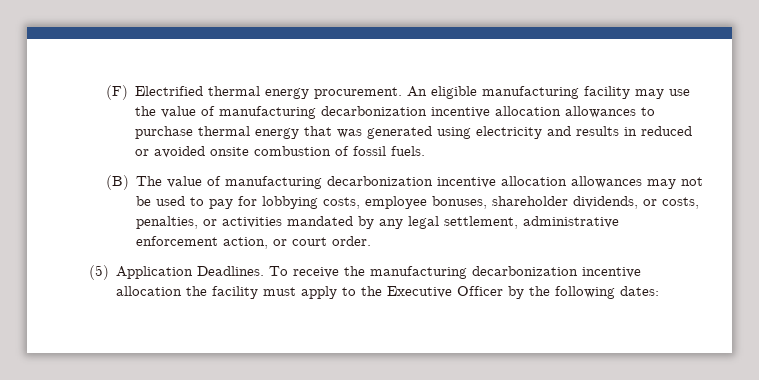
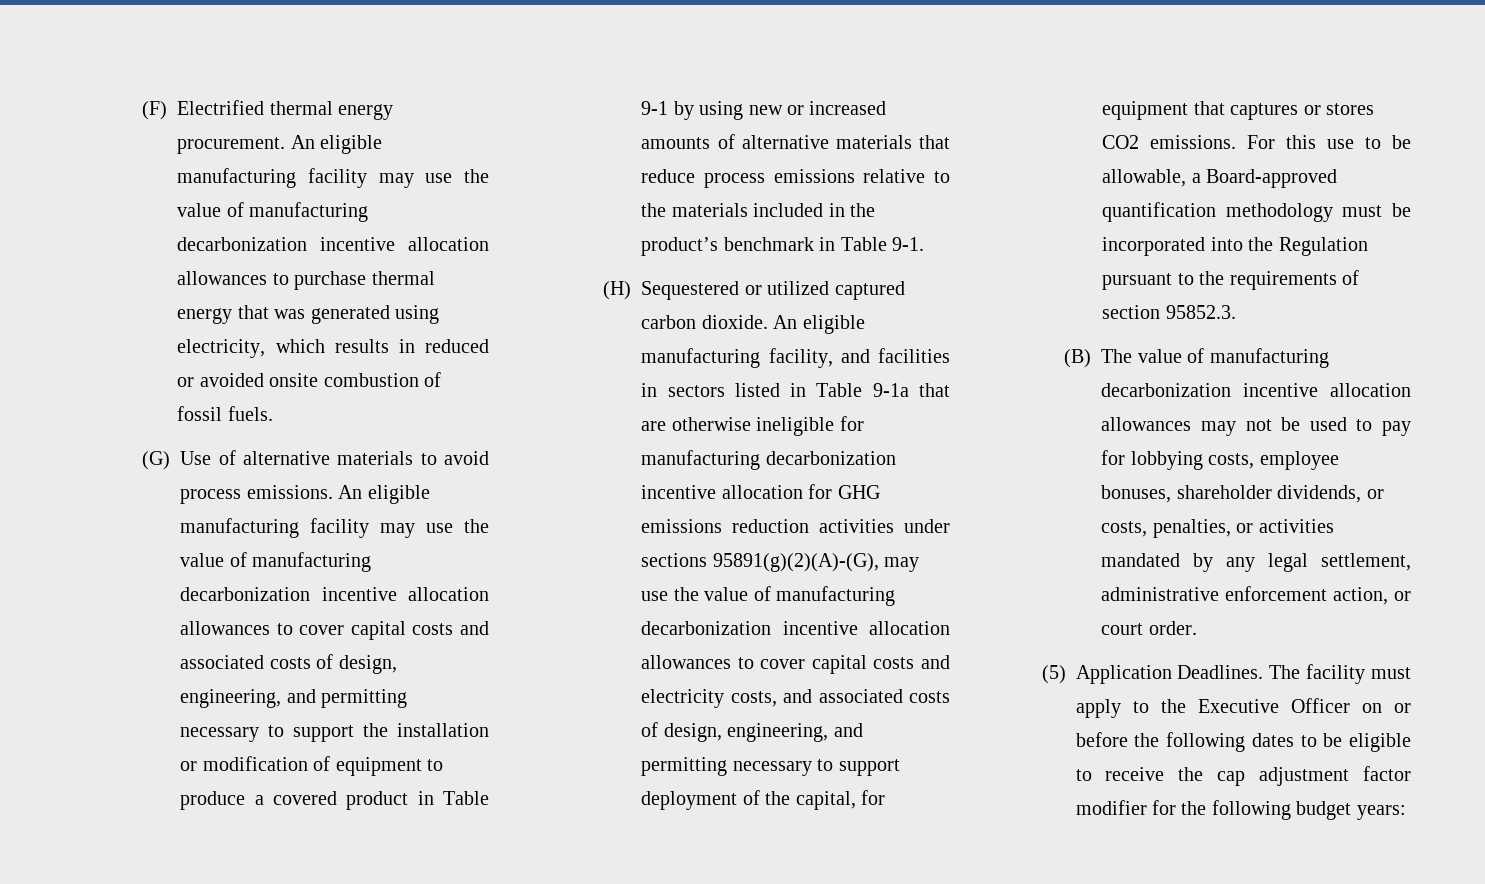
[475,126,571,139] electricity and -> [177,339,325,358] electricity, which
(425, 151) none -> [142,450,489,470] [180,485,430,504] [180,518,489,538] [180,552,372,572] [180,587,490,601] [180,621,490,640] [180,654,397,674] [180,689,408,708] [180,723,489,742] [180,756,444,776] [180,791,489,810] [641,101,887,120] [641,134,950,149] [641,169,950,188] [641,203,876,217] [641,237,925,256] [603,281,905,300] [641,315,865,334] [641,348,950,368] [641,383,951,397] [641,416,864,436] [641,450,896,470] [641,484,880,499] [641,519,950,533] [641,553,920,572] [641,586,896,606] [641,621,950,635] [641,655,951,674] [641,689,950,708] [641,722,863,742] [641,757,900,776] [641,790,886,810] [1102,101,1375,120] [1102,135,1411,149] [1102,169,1338,188] [1102,202,1411,222] [1102,237,1368,256] [1102,270,1360,290] [1102,305,1236,319] // (G) Use of alternative materials to avoid process emissions. An eligible manufacturing facility may use the value of manufacturing decarbonization incentive allocation allowances to cover capital costs and associated costs of design, engineering, and permitting necessary to support the installation or modification of equipment to produce a covered product in Table 9-1 by using new or increased amounts of alternative materials that reduce process emissions relative to the materials included in the product’s benchmark in Table 9-1. // (H) Sequestered or utilized captured carbon dioxide. An eligible manufacturing facility, and facilities in sectors listed in Table 9-1a that are otherwise ineligible for manufacturing decarbonization incentive allocation for GHG emissions reduction activities under sections 95891(g)(2)(A)-(G), may use the value of manufacturing decarbonization incentive allocation allowances to cover capital costs and electricity costs, and associated costs of design, engineering, and permitting necessary to support deployment of the capital, for equipment that captures or stores CO2 emissions. For this use to be allowable, a Board-approved quantification methodology must be incorporated into the Regulation pursuant to the requirements of section 95852.3.
[269,266,642,279] [116,286,208,296] To receive the manufacturing decarbonization incentive allocation the -> [1269,665,1301,679] The
[508,286,660,299] by the following dates: -> [1361,703,1411,713] [1075,732,1411,752] [1075,766,1411,786] [1075,800,1406,820] on or before the following dates to be eligible to receive the cap adjustment factor modifier for the following budget years:

